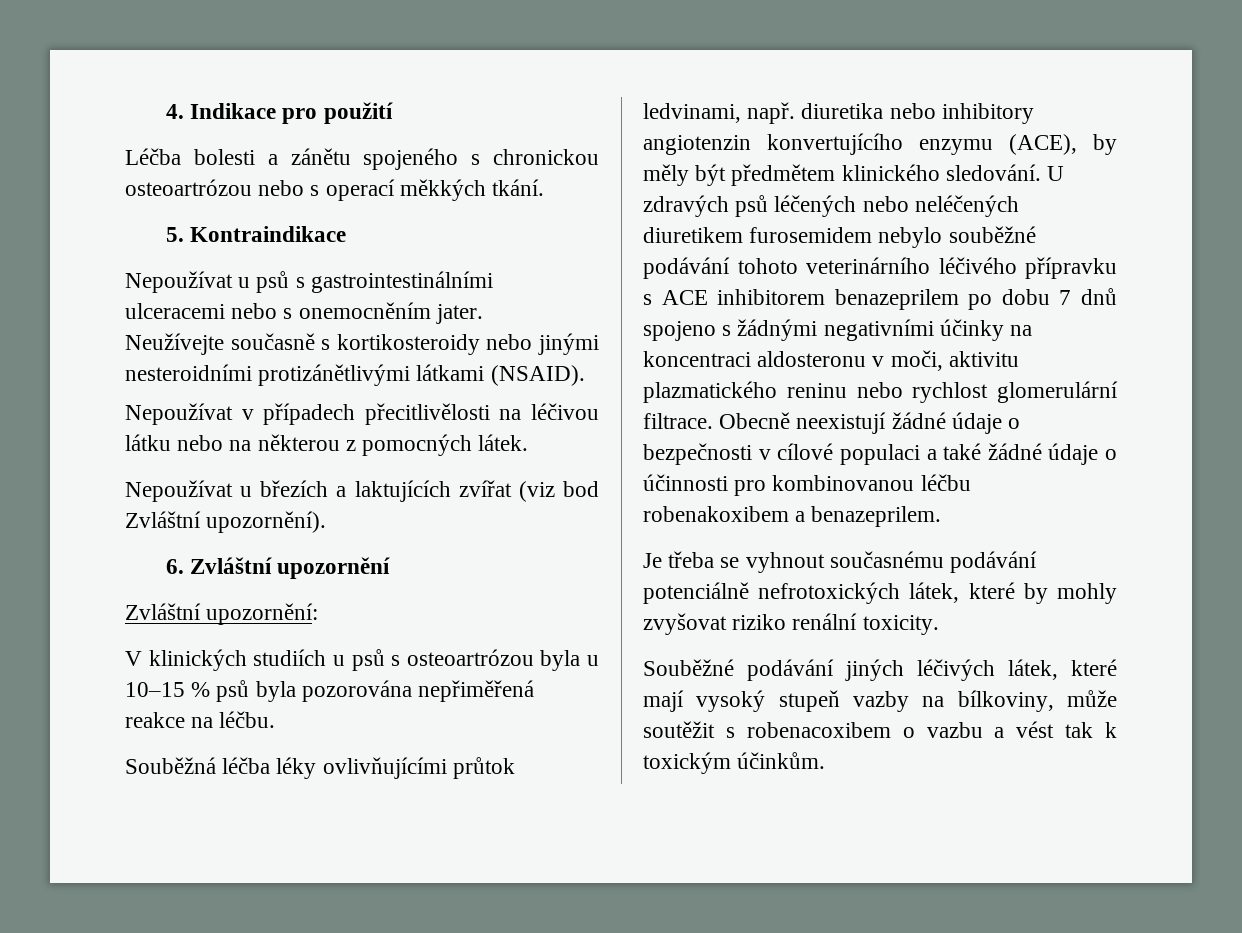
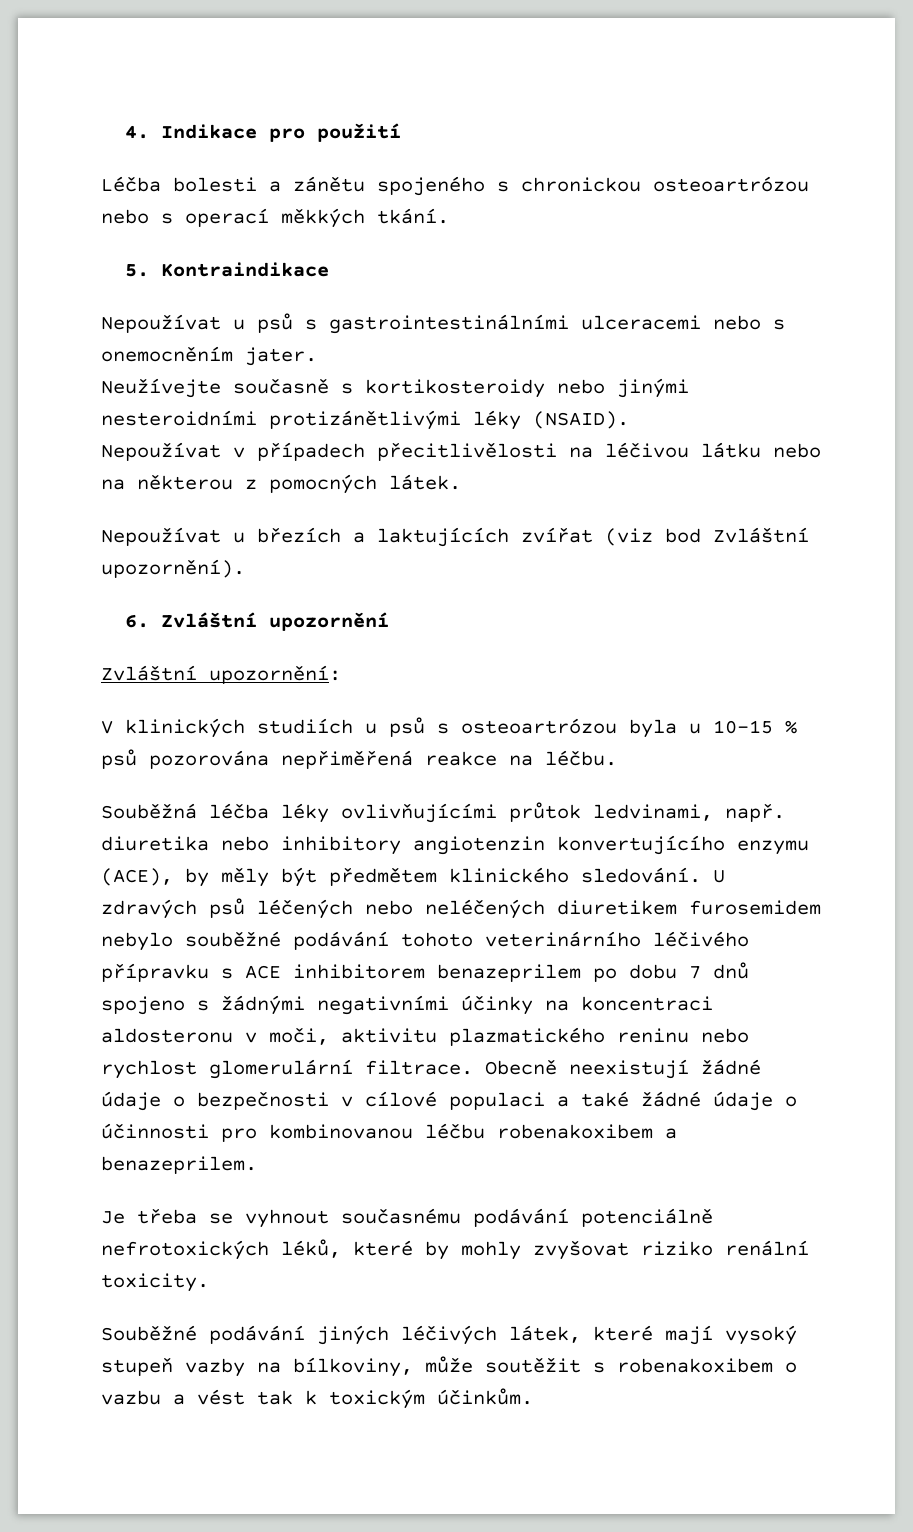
[416,364,485,381] látkami -> [473,410,521,430] léky
[255,681,296,702] byla -> (137, 759) none
[909,582,960,603] látek, -> [281,1239,341,1258] léků,
[746,722,891,738] robenacoxibem -> [617,1358,773,1373] robenakoxibem

